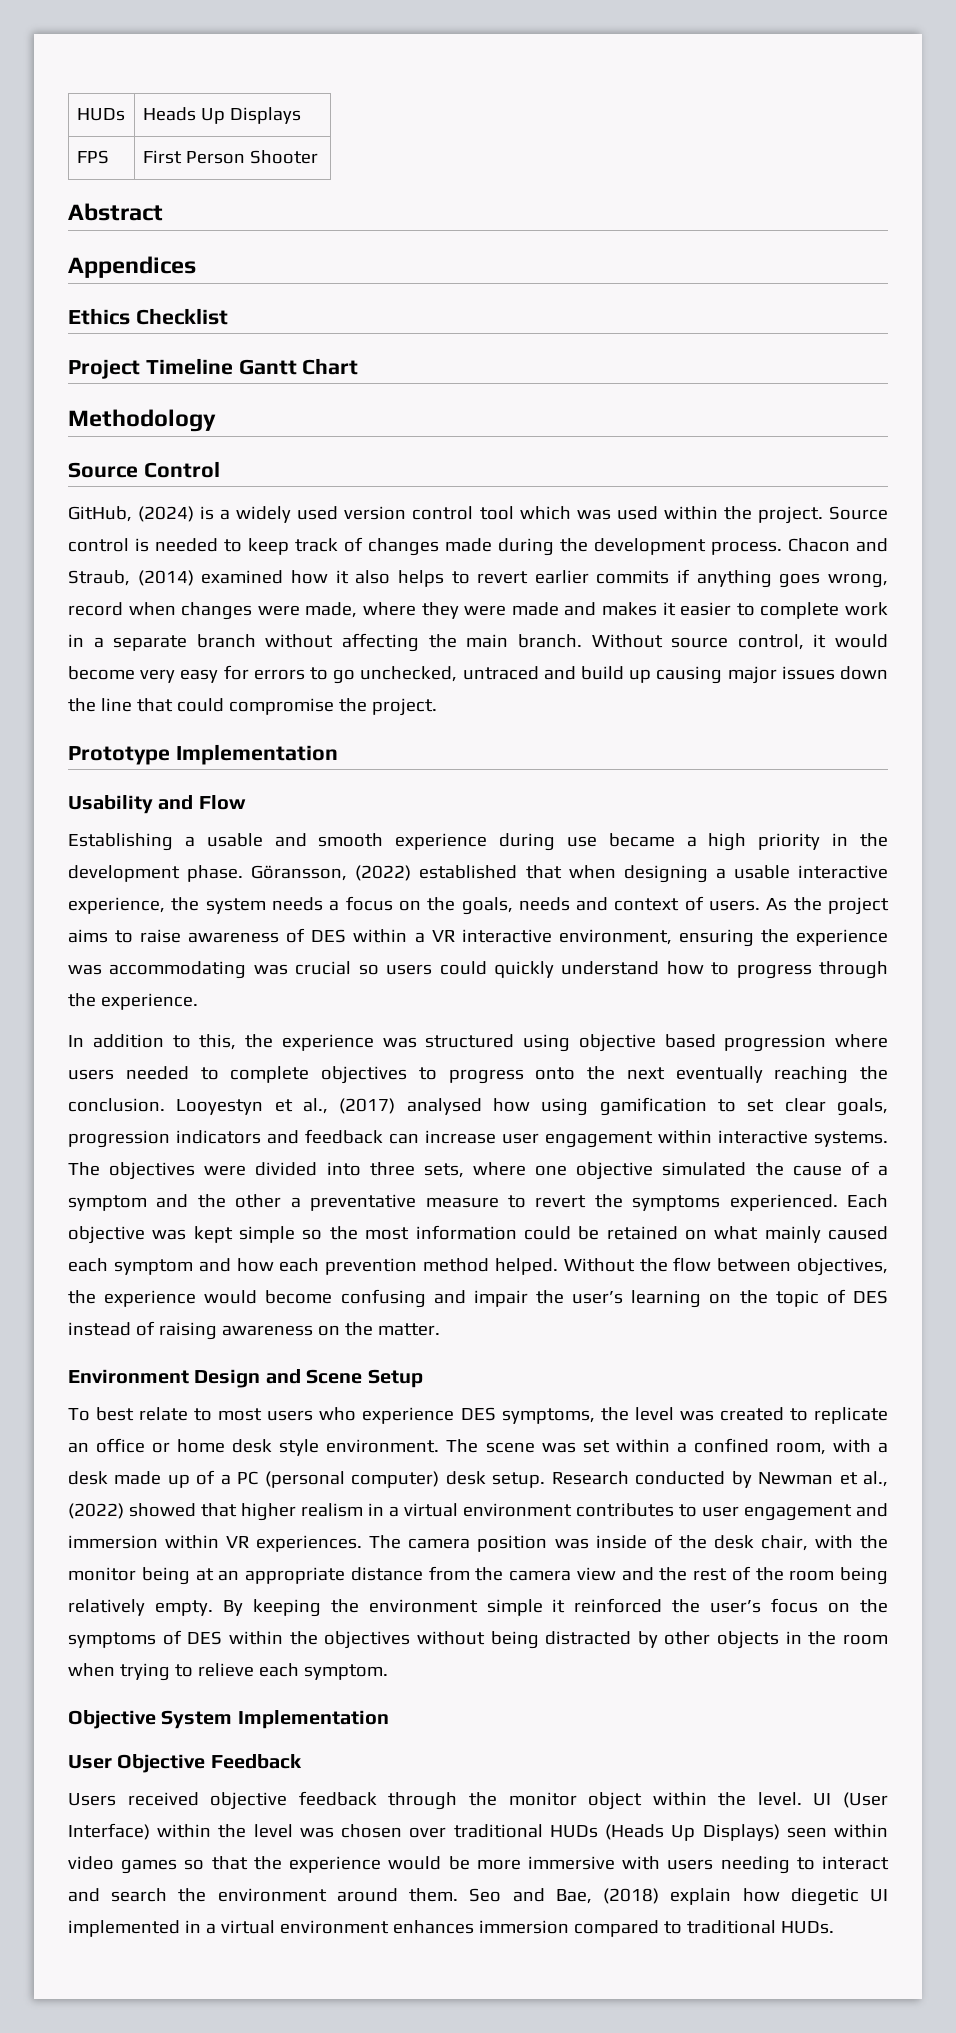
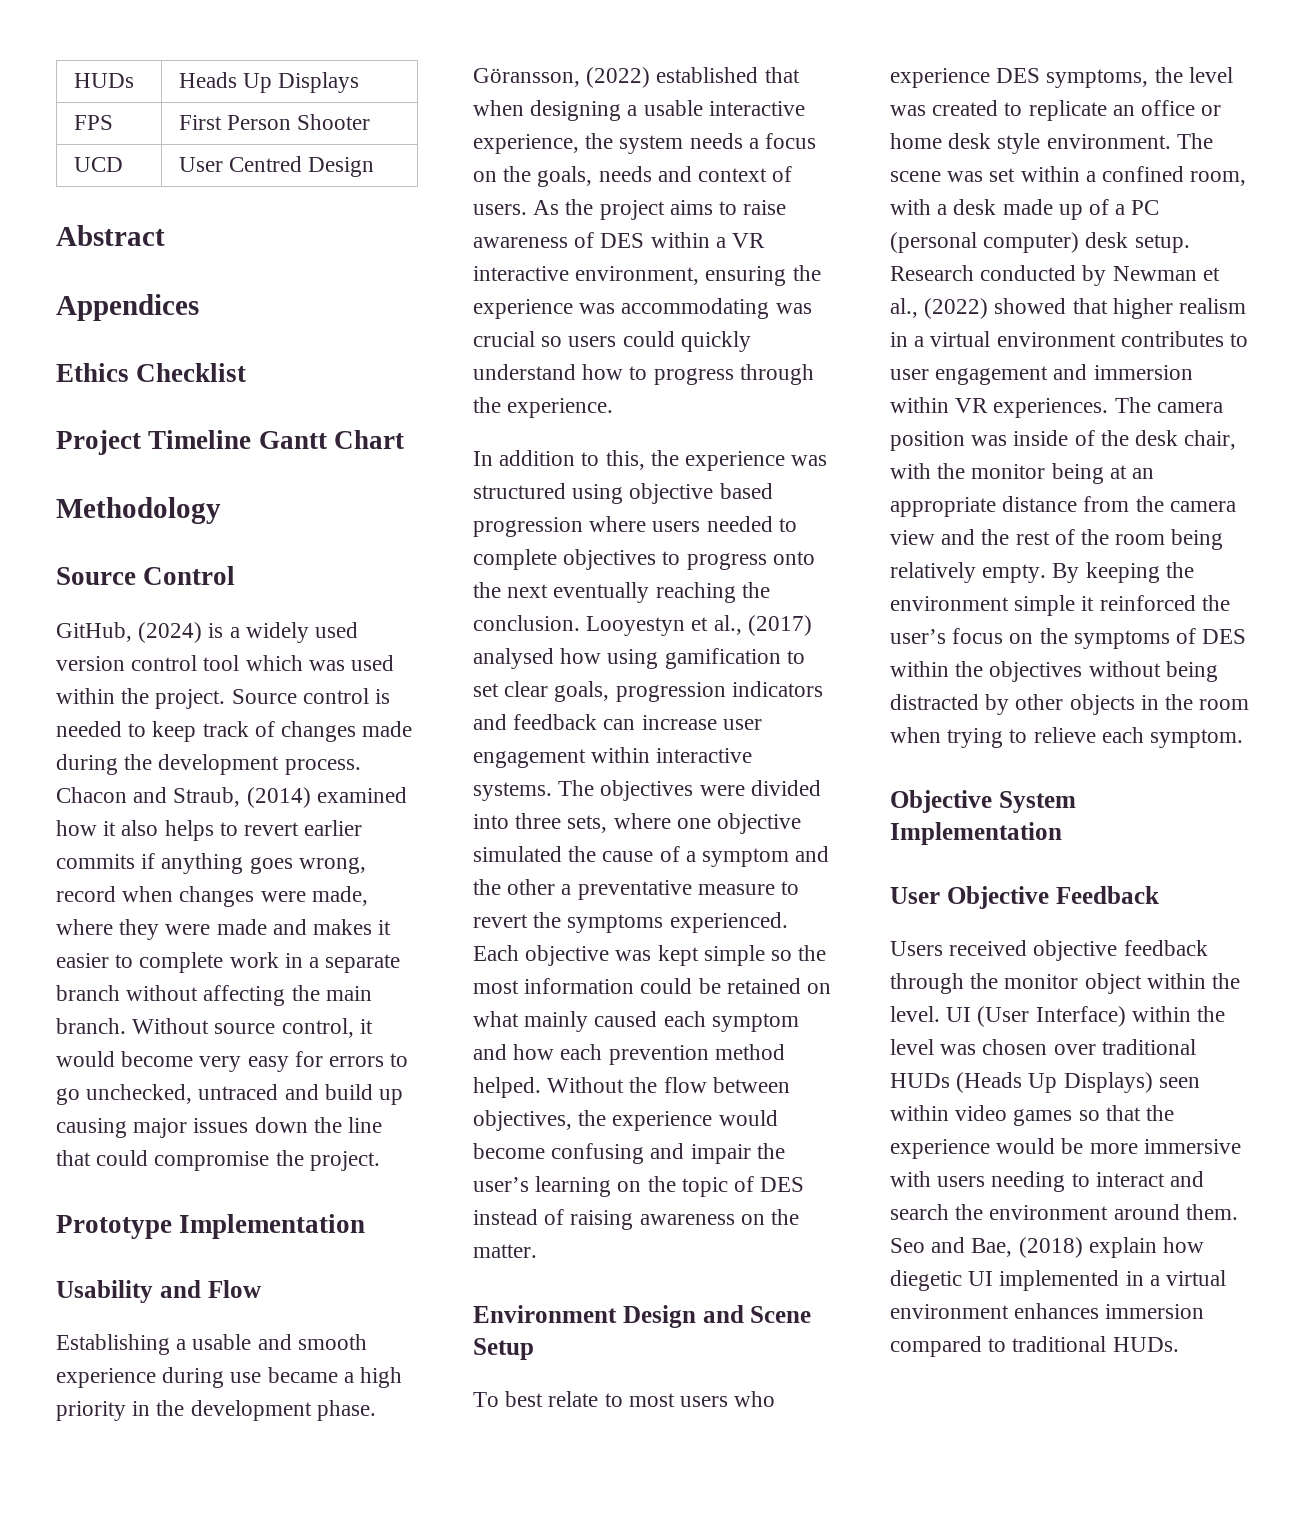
(318, 157) none -> [73,157,123,172] [178,156,375,177] // UCD | User Centred Design

